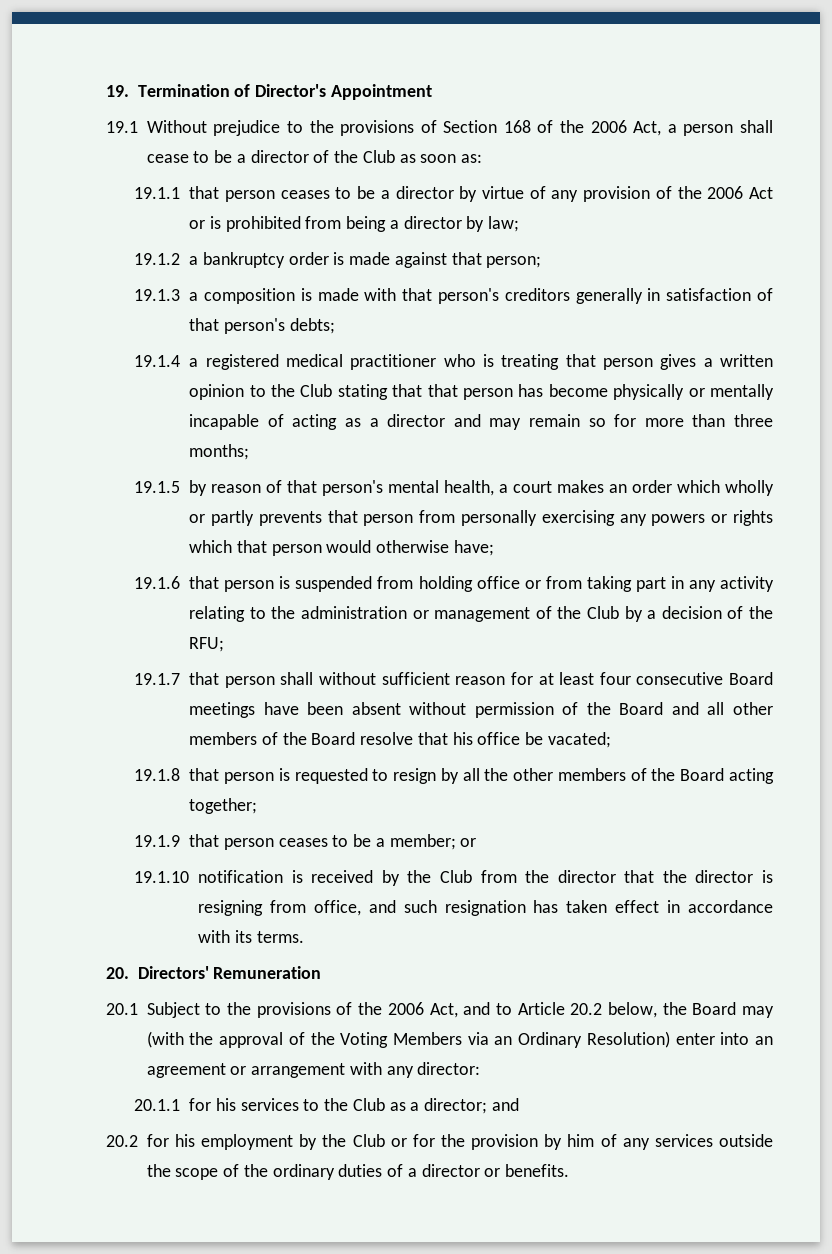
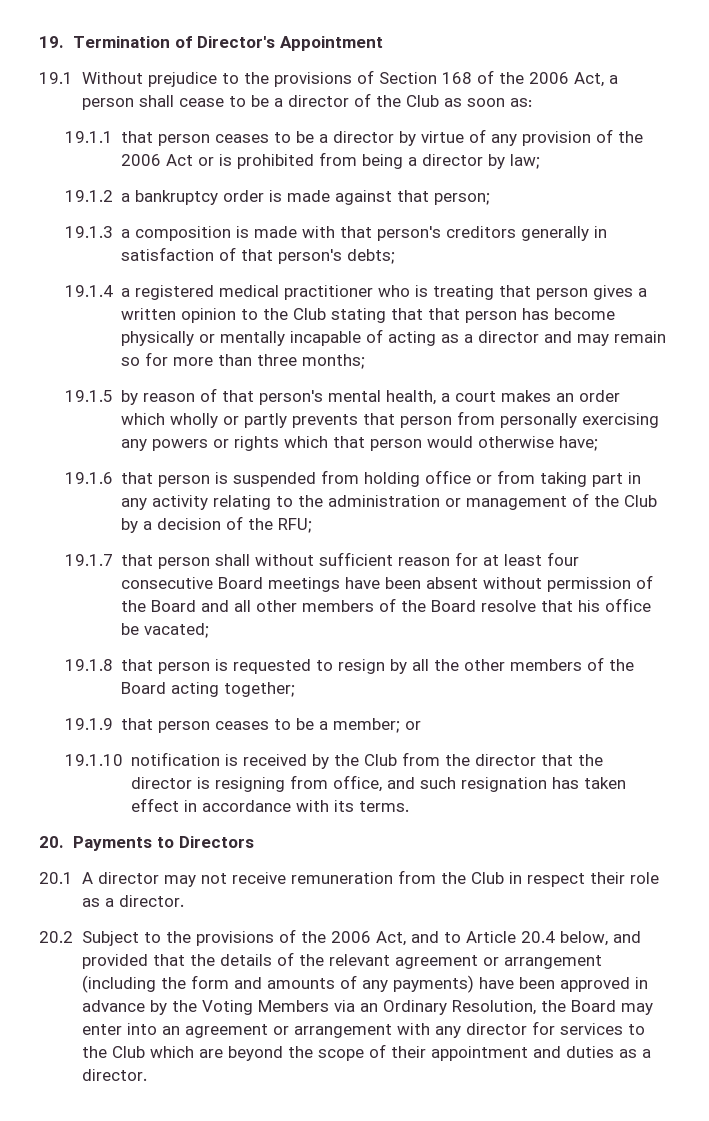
[137,966,322,979] [106,1003,138,1015] Directors' Remuneration // 20.1 -> [72,836,254,851] [39,870,659,887] [81,895,184,907] [39,931,73,943] Payments to Directors // 20.1 A director may not receive remuneration from the Club in respect their role as a director. // 20.2
[570,1002,774,1018] [146,1031,305,1048] 20.2 below, the Board may (with the approval of -> [520,931,641,946] [81,952,602,969] [81,975,648,993] [81,1000,167,1015] 20.4 below, and provided that the details of the relevant agreement or arrangement (including the form and amounts of any payments) have been approved in advance by
[586,1031,670,1048] Resolution) -> [451,1000,653,1015] Resolution, the Board may
[417,1062,481,1075] [134,1098,519,1114] [106,1134,773,1150] [146,1164,570,1180] director: // 20.1.1 for his services to the Club as a director; and // 20.2 for his employment by the Club or for the provision by him of any services outside the scope of the ordinary duties of a director or benefits. -> [465,1021,645,1035] [81,1044,651,1061] [81,1069,147,1081] director for services to the Club which are beyond the scope of their appointment and duties as a director.

